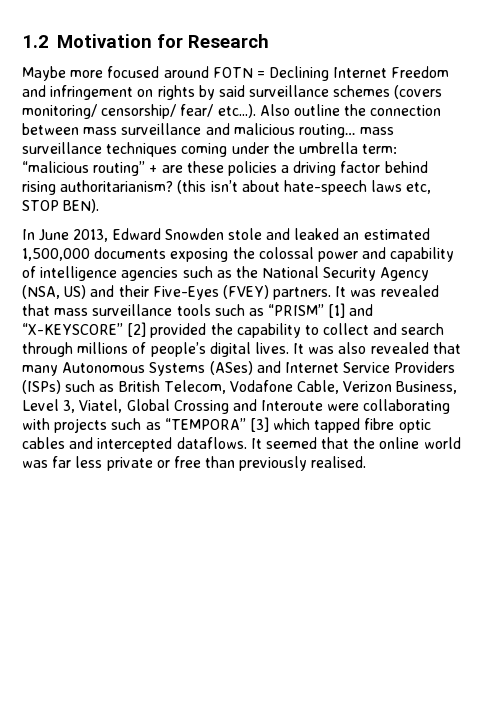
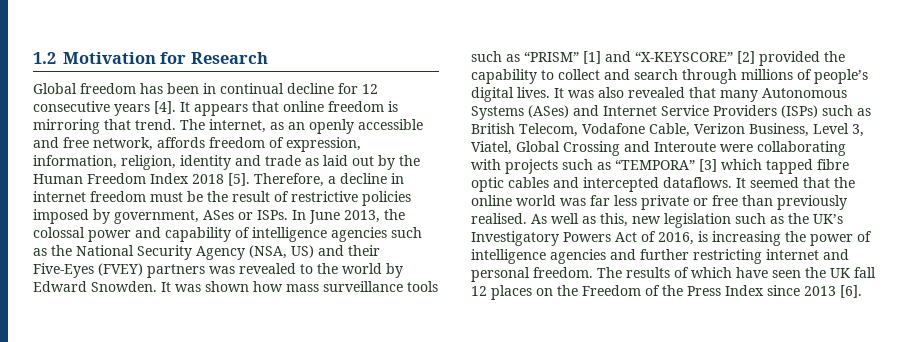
[22,66,450,81] [22,85,443,100] [22,104,442,119] [22,123,395,138] [22,142,398,157] [22,161,428,176] [22,180,432,195] [22,199,100,213] [22,228,430,242] [22,247,229,262] Maybe more focused around FOTN = Declining Internet Freedom and infringement on rights by said surveillance schemes (covers monitoring/ censorship/ fear/ etc...). Also outline the connection between mass surveillance and malicious routing… mass surveillance techniques coming under the umbrella term: “malicious routing” + are these policies a driving factor behind rising authoritarianism? (this isn’t about hate-speech laws etc, STOP BEN). // In June 2013, Edward Snowden stole and leaked an estimated 1,500,000 documents exposing -> [33,83,378,94] [33,101,398,116] [33,119,423,134] [33,137,361,152] [33,155,420,170] [33,173,404,187] [33,191,411,206] [33,209,380,224] Global freedom has been in continual decline for 12 consecutive years [4]. It appears that online freedom is mirroring that trend. The internet, as an openly accessible and free network, affords freedom of expression, information, religion, identity and trade as laid out by the Human Freedom Index 2018 [5]. Therefore, a decline in internet freedom must be the result of restrictive policies imposed by government, ASes or ISPs. In June 2013,
[273,285,439,300] [22,304,50,316] partners. It was revealed that -> [147,263,403,278] [33,281,283,292] partners was revealed to the world by Edward Snowden. It was shown how
(367, 462) none -> [531,213,843,228] [471,231,872,246] [471,249,849,264] [471,267,876,282] [471,285,862,300] As well as this, new legislation such as the UK’s Investigatory Powers Act of 2016, is increasing the power of intelligence agencies and further restricting internet and personal freedom. The results of which have seen the UK fall 12 places on the Freedom of the Press Index since 2013 [6].

